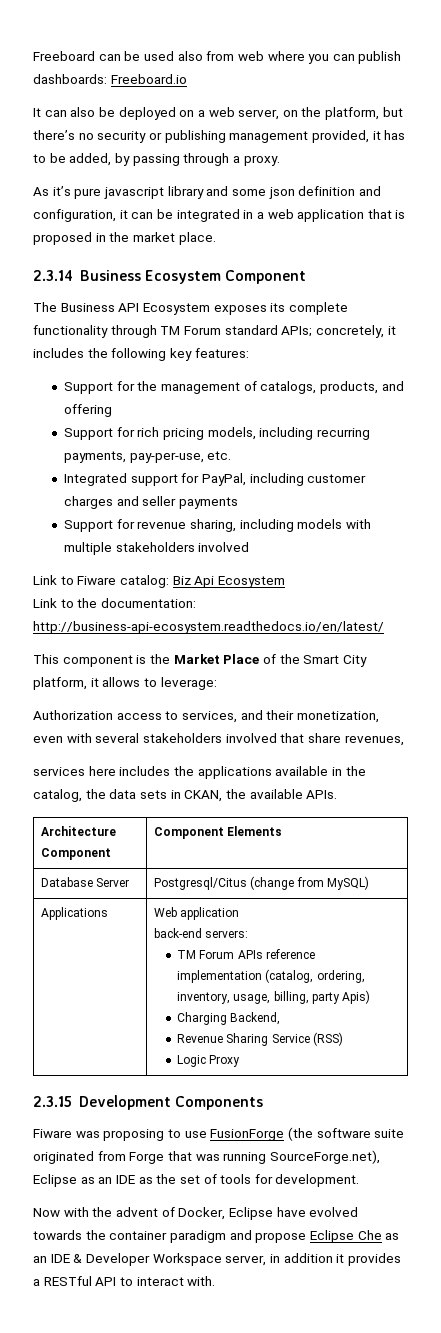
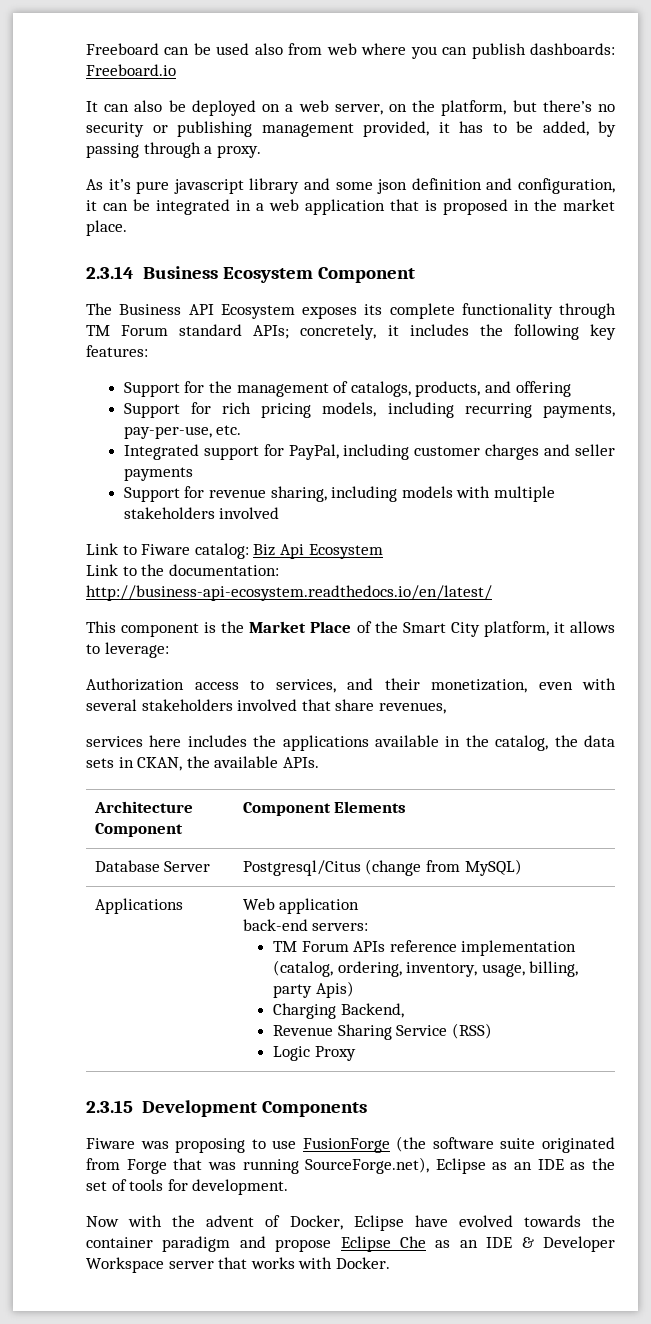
[225,1253,401,1266] [33,1276,216,1286] server, in addition it provides a RESTful API to interact with. -> [168,1257,390,1269] server that works with Docker.

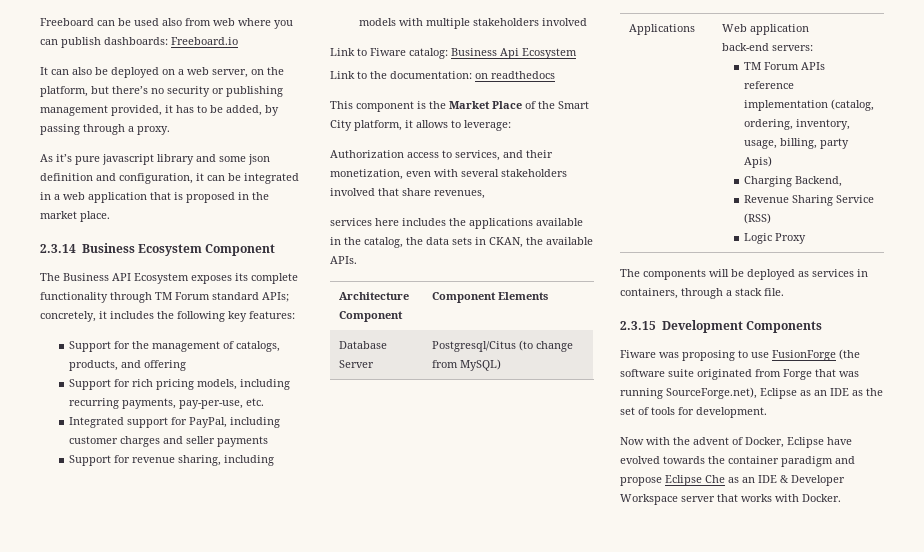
[253,544,276,556] Biz -> [451,48,497,56] Business
[86,585,492,601] http://business-api-ecosystem.readthedocs.io/en/latest/ -> [475,71,555,79] on readthedocs
[365,859,422,876] (change -> [518,340,573,352] (to change
(356, 1053) none -> [620,269,868,280] [620,288,784,299] // The components will be deployed as services in containers, through a stack file.

